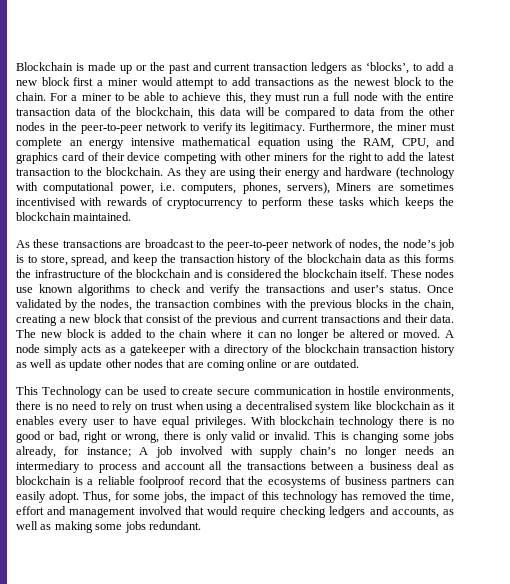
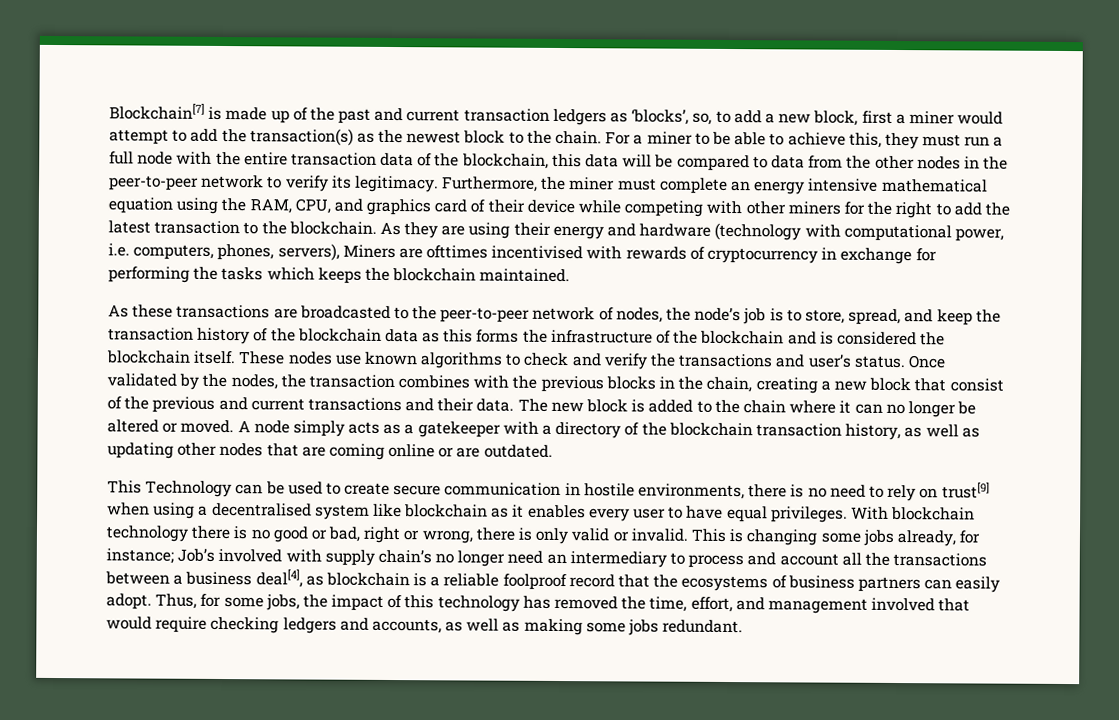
[16,62,73,71] Blockchain -> [109,103,205,120] Blockchain[7]
[135,65,147,71] or -> [292,107,308,121] of
(410, 68) none -> [692,112,713,125] so,
[41,77,70,86] block -> [813,110,859,126] block,
[254,78,314,86] transactions -> [221,128,354,146] the transaction(s)
(161, 156) none -> [578,200,622,214] while
[400,183,454,191] sometimes -> [426,245,489,259] ofttimes
[247,197,334,209] to perform these -> [821,247,937,265] [108,266,219,283] in exchange for performing the
[144,239,194,248] broadcast -> [299,305,391,319] broadcasted
[421,344,455,356] [16,359,103,371] history as well as update -> [845,423,980,441] [107,442,174,459] history, as well as updating
[150,402,173,410] trust -> [941,482,990,499] trust[9]
[139,446,172,458] A job -> [177,548,216,562] Job’s
[404,446,434,455] needs -> [507,550,544,564] need
[416,461,439,470] deal -> [255,569,303,588] deal[4],
[16,506,44,515] effort -> [690,596,733,613] effort,

